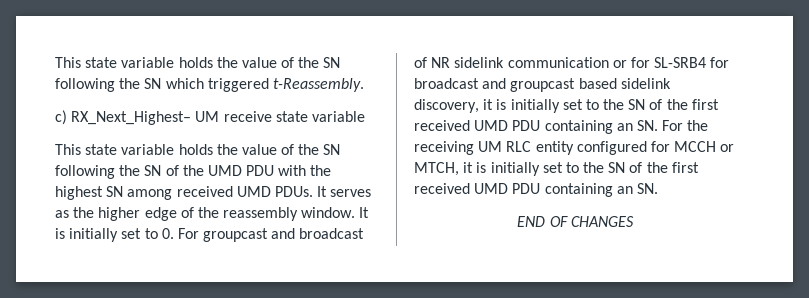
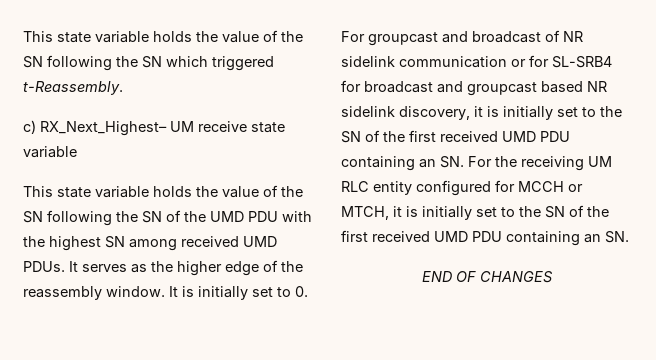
(617, 83) none -> [587,81,607,92] NR

